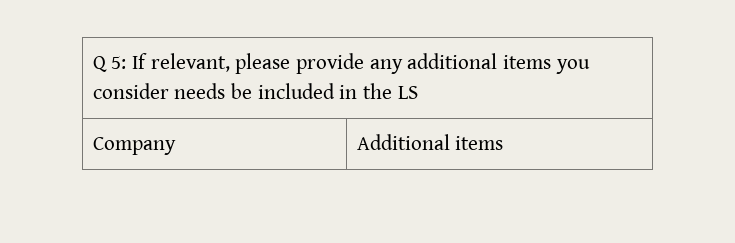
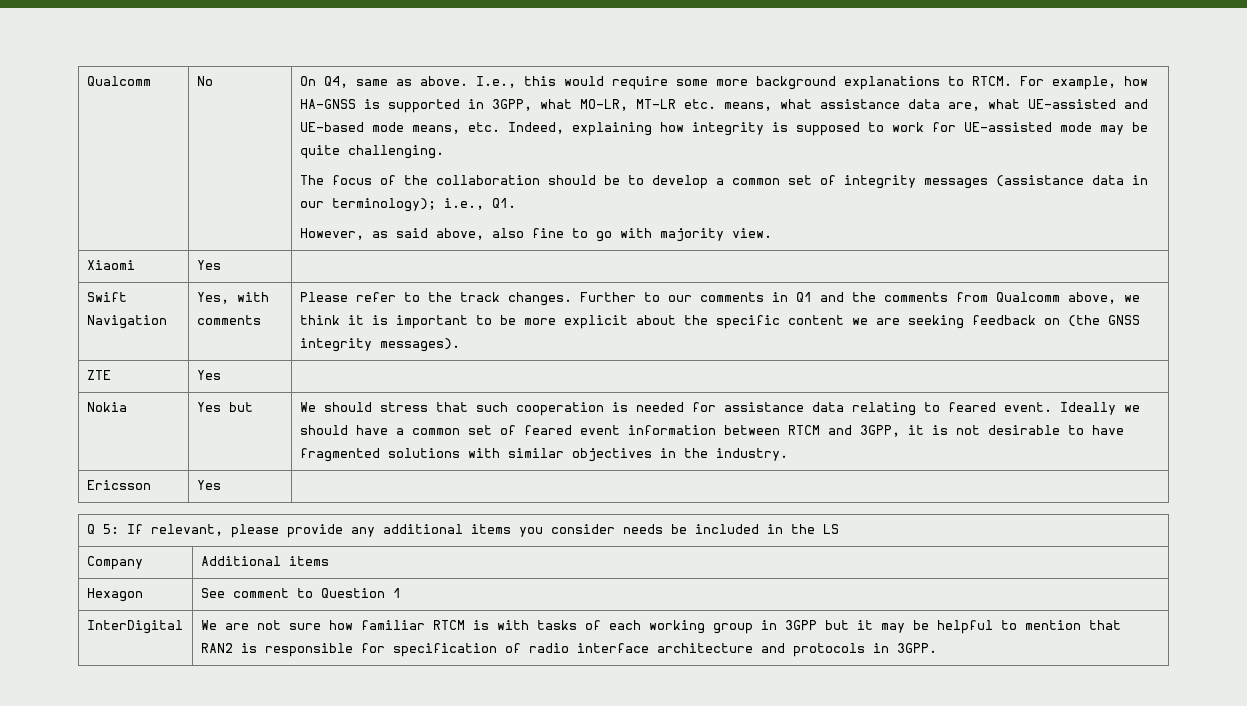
(92, 64) none -> [86,76,151,86] [196,76,213,86] [299,76,1148,90] [299,99,1148,113] [299,122,1148,136] [299,145,444,159] [299,175,1148,189] [299,198,516,212] [299,228,772,242] [86,260,135,270] [196,260,221,270] [86,292,127,302] [86,315,167,329] [196,292,269,304] [196,315,261,325] [299,292,1140,306] [299,315,1140,329] [299,338,460,352] [86,370,111,380] [196,370,221,380] [86,402,127,412] [196,402,253,412] [299,402,1140,416] [299,425,1124,437] [299,448,788,462] [86,480,151,490] [196,480,221,490] Qualcomm | No | On Q4, same as above. I.e., this would require some more background explanations to RTCM. For example, how HA-GNSS is supported in 3GPP, what MO-LR, MT-LR etc. means, what assistance data are, what UE-assisted and UE-based mode means, etc. Indeed, explaining how integrity is supposed to work for UE-assisted mode may be quite challenging. // The focus of the collaboration should be to develop a common set of integrity messages (assistance data in our terminology); i.e., Q1. // However, as said above, also fine to go with majority view. // Xiaomi | Yes | // Swift Navigation | Yes, with comments | Please refer to the track changes. Further to our comments in Q1 and the comments from Qualcomm above, we think it is important to be more explicit about the specific content we are seeking feedback on (the GNSS integrity messages). // ZTE | Yes | // Nokia | Yes but | We should stress that such cooperation is needed for assistance data relating to feared event. Ideally we should have a common set of feared event information between RTCM and 3GPP, it is not desirable to have fragmented solutions with similar objectives in the industry. // Ericsson | Yes | //
(504, 143) none -> [86,588,143,602] [200,588,401,598] [86,620,183,634] [200,620,1121,634] [200,643,937,657] // Hexagon | See comment to Question 1 // InterDigital | We are not sure how familiar RTCM is with tasks of each working group in 3GPP but it may be helpful to mention that RAN2 is responsible for specification of radio interface architecture and protocols in 3GPP.

